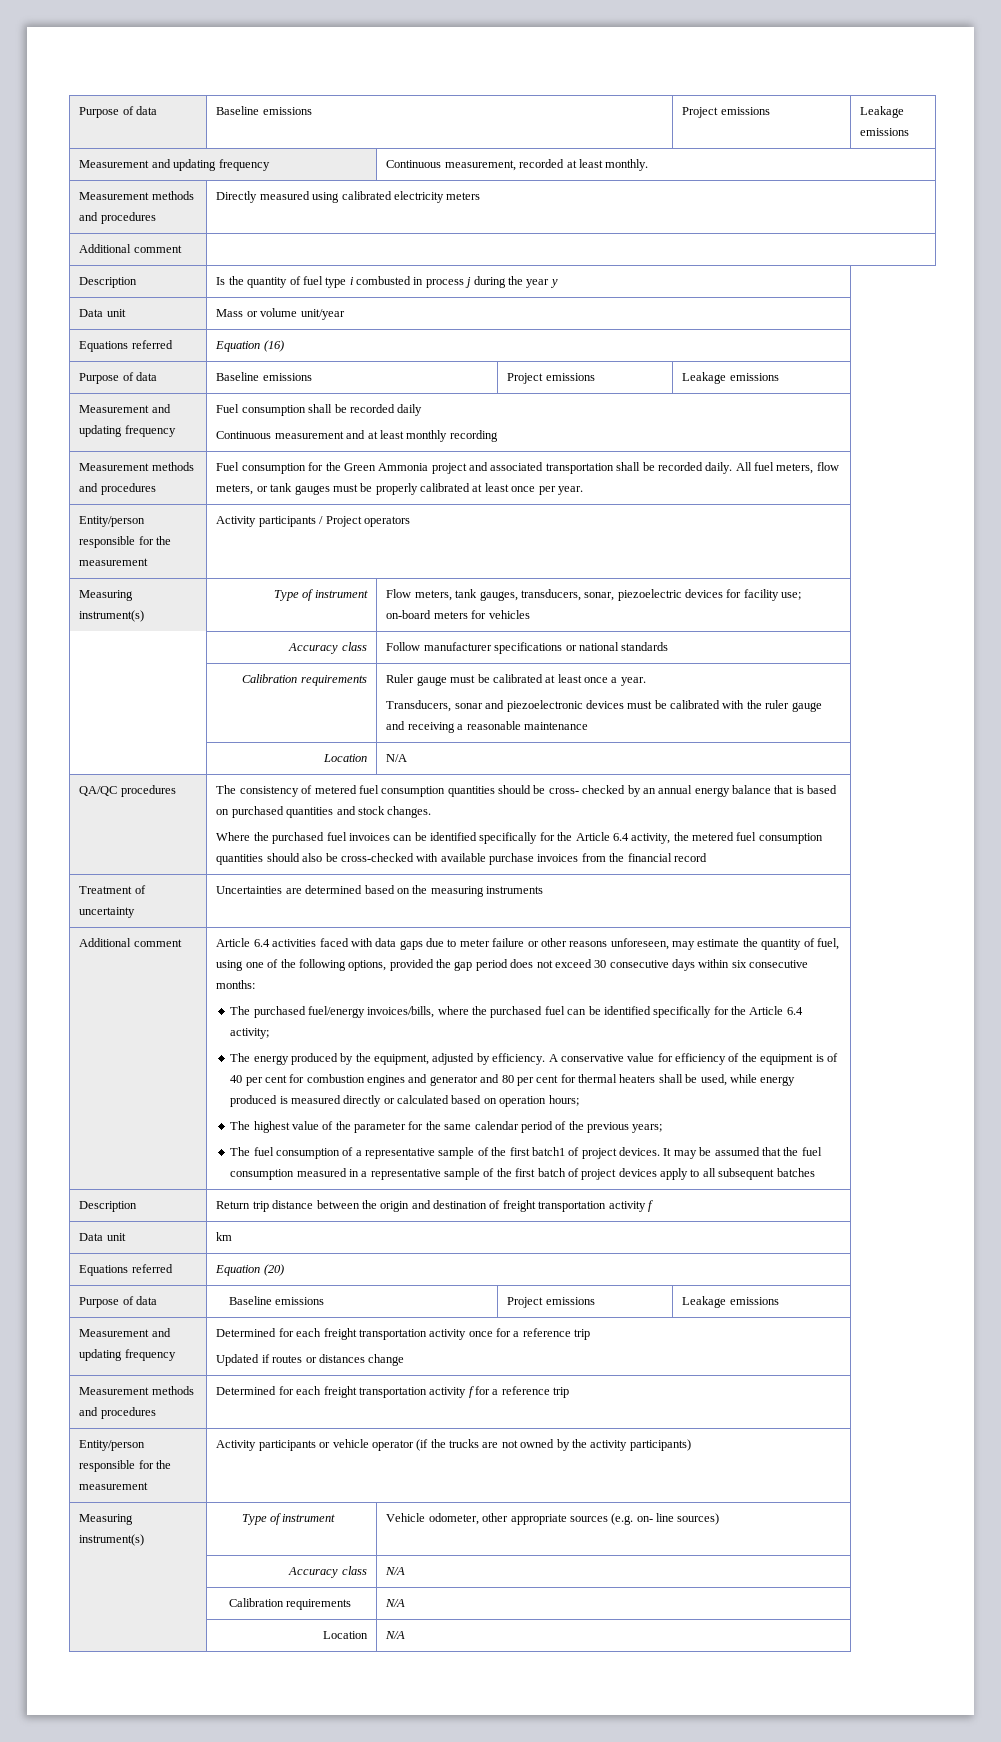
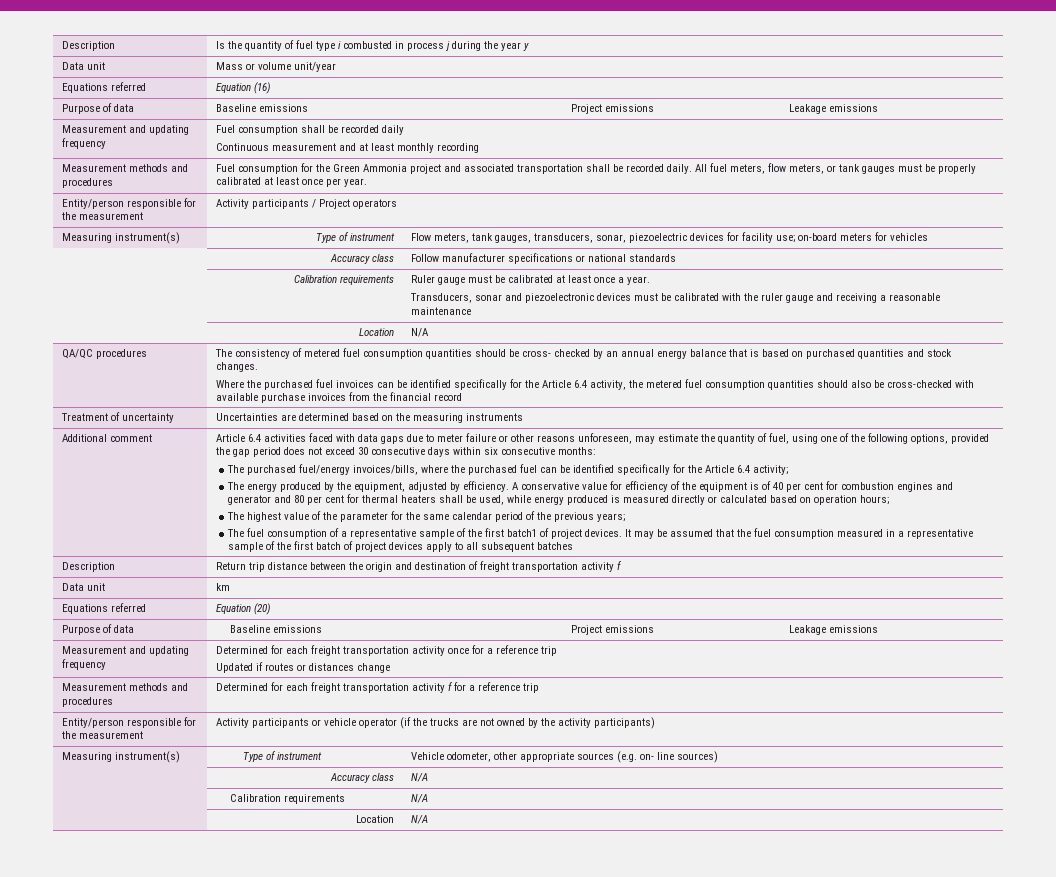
[79,106,158,118] [216,106,312,115] [682,107,770,118] [860,106,905,118] [860,128,910,136] [79,159,270,171] [386,159,649,171] [79,191,194,200] [79,212,156,224] [216,191,481,203] [79,244,182,253] Purpose of data | Baseline emissions | Project emissions | Leakage emissions // Measurement and updating frequency | Continuous measurement, recorded at least monthly. // Measurement methods and procedures | Directly measured using calibrated electricity meters // Additional comment | // -> (62, 46) none

